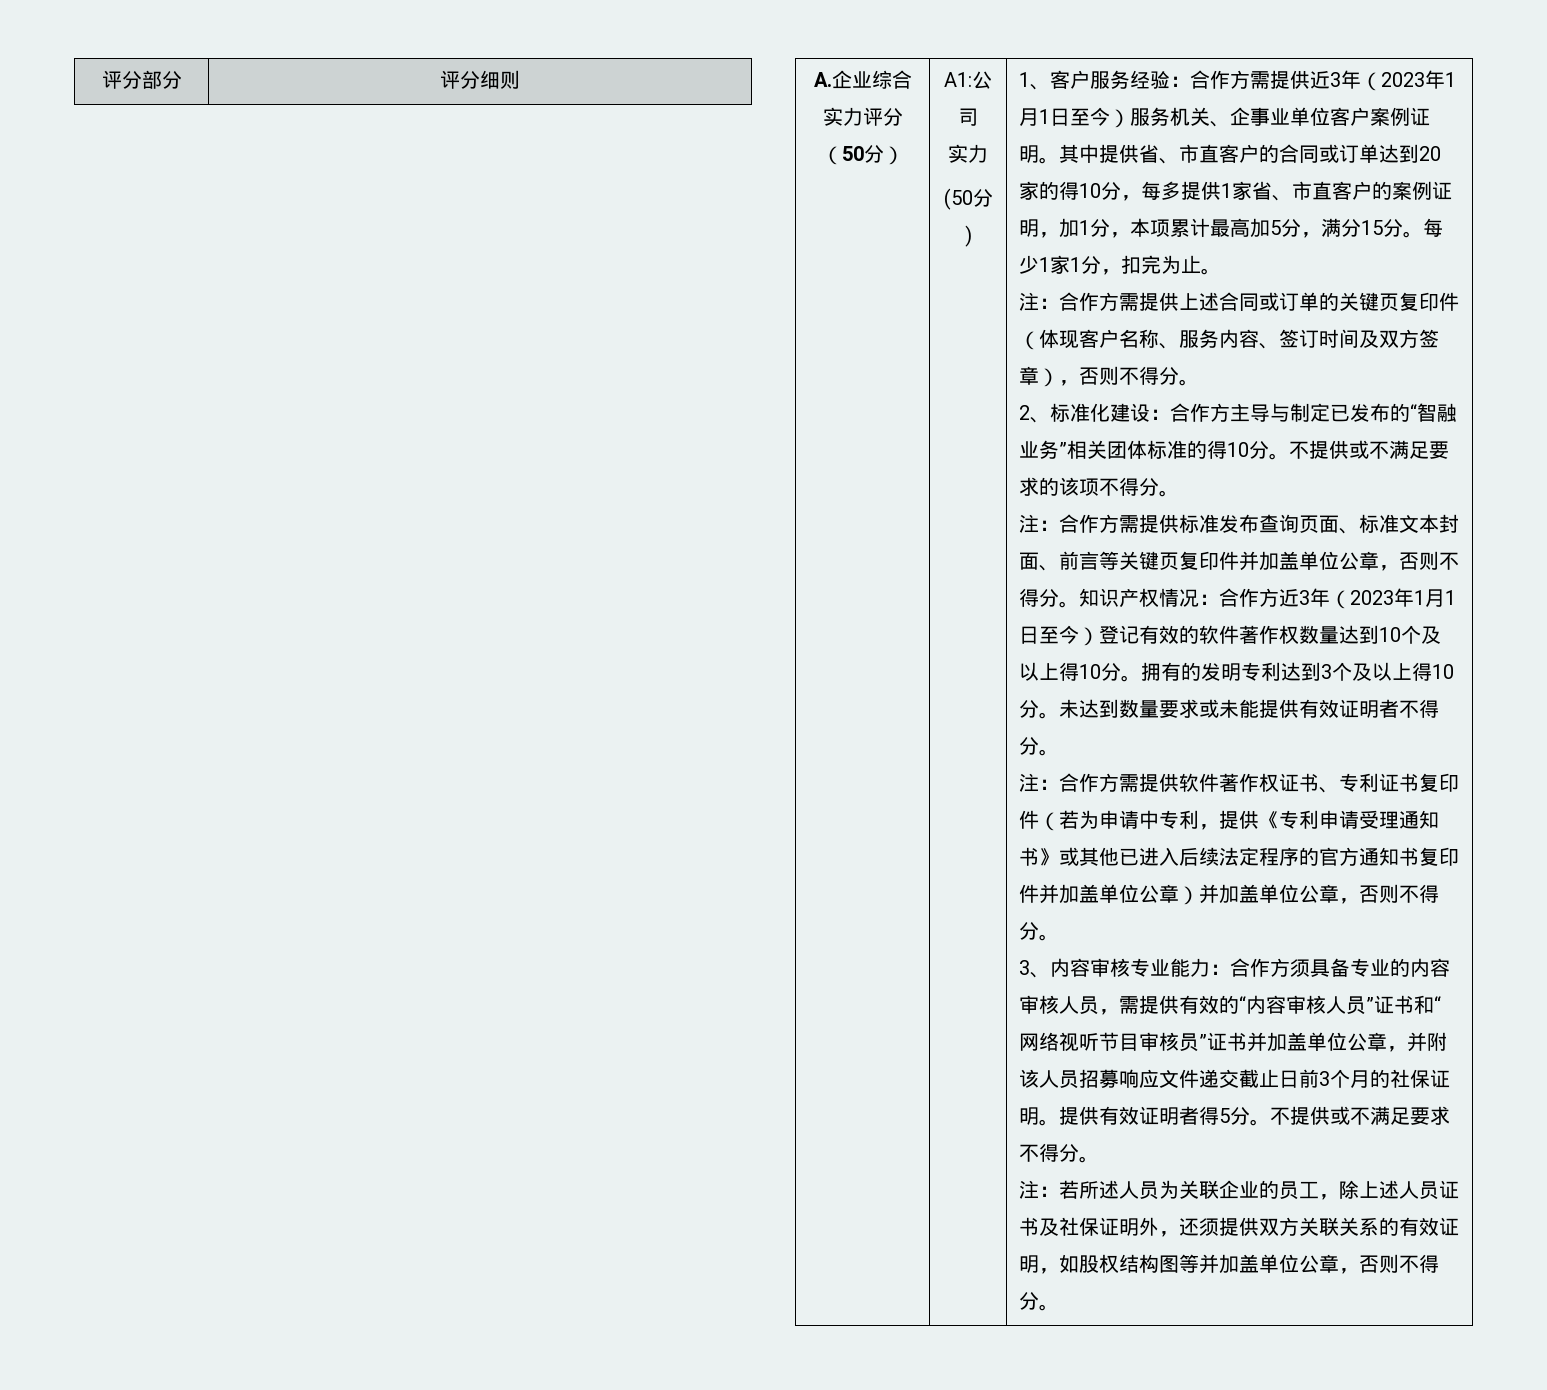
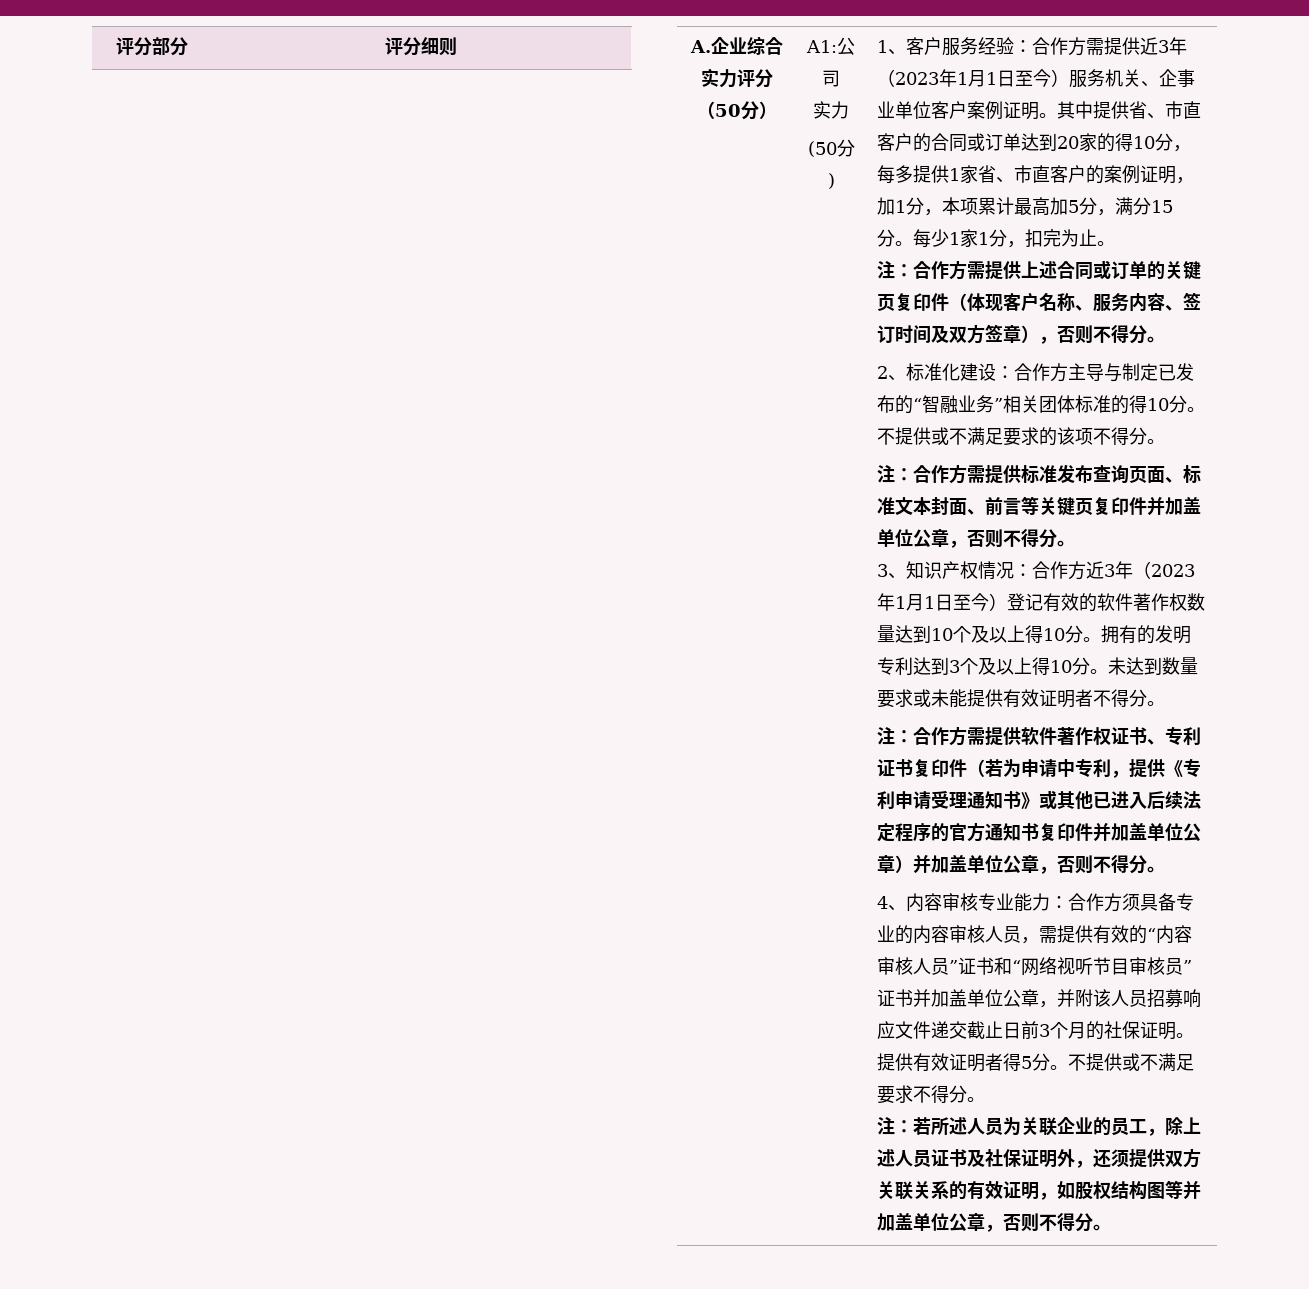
(1079, 604) none -> [877,564,907,579] // 3、
[1018,960,1030,975] 3 -> [877,896,889,909] 4

